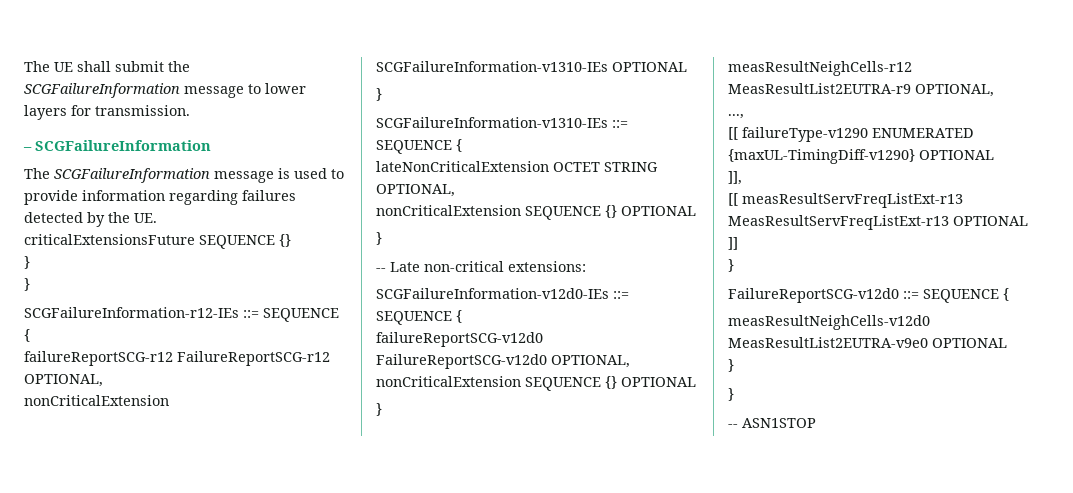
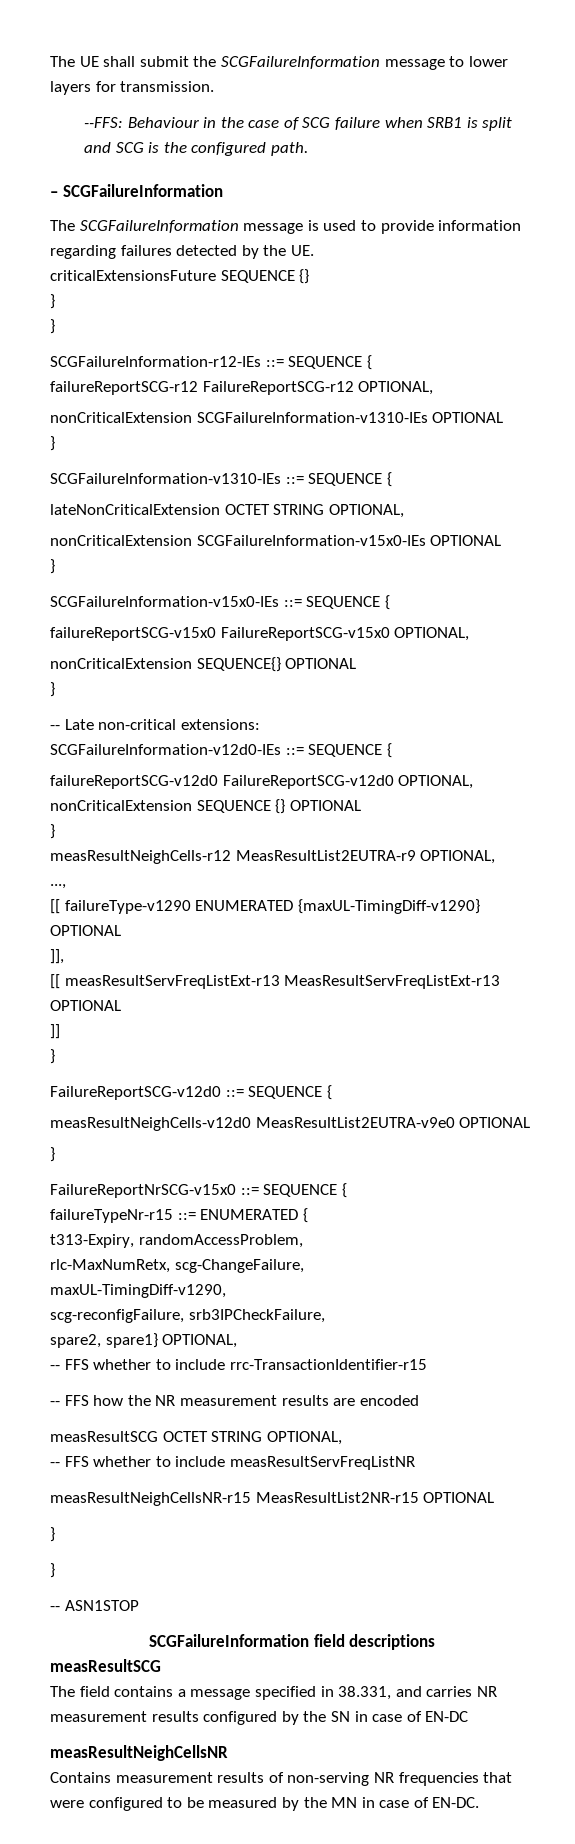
(190, 110) none -> [83,117,513,131] [83,142,308,156] // --FFS: Behaviour in the case of SCG failure when SRB1 is split and SCG is the configured path.
[525,205,617,220] SEQUENCE {} -> [196,535,502,546] [50,559,55,574] [50,595,390,610] [50,627,470,641] [50,657,281,672] SCGFailureInformation-v15x0-IEs OPTIONAL // } // SCGFailureInformation-v15x0-IEs ::= SEQUENCE { // failureReportSCG-v15x0 FailureReportSCG-v15x0 OPTIONAL, // nonCriticalExtension SEQUENCE{}
[728,388,734,401] [728,418,816,428] } // -- ASN1STOP -> [50,1183,347,1198] [50,1208,308,1223] [50,1234,303,1248] [50,1259,304,1273] [50,1284,226,1298] [50,1309,325,1323] [50,1333,238,1348] [50,1359,427,1370] [50,1395,419,1406] [50,1431,342,1445] [50,1456,415,1470] [50,1492,495,1506] [50,1527,55,1542] [50,1563,55,1578] [50,1600,139,1611] [148,1634,436,1650] [50,1659,161,1672] [50,1686,497,1700] [50,1711,469,1725] [50,1745,228,1761] [50,1772,513,1786] [50,1797,480,1811] FailureReportNrSCG-v15x0 ::= SEQUENCE { // failureTypeNr-r15 ::= ENUMERATED { // t313-Expiry, randomAccessProblem, // rlc-MaxNumRetx, scg-ChangeFailure, // maxUL-TimingDiff-v1290, // scg-reconfigFailure, srb3IPCheckFailure, // spare2, spare1} OPTIONAL, // -- FFS whether to include rrc-TransactionIdentifier-r15 // -- FFS how the NR measurement results are encoded // measResultSCG OCTET STRING OPTIONAL, // -- FFS whether to include measResultServFreqListNR // measResultNeighCellsNR-r15 MeasResultList2NR-r15 OPTIONAL // } // } // -- ASN1STOP // SCGFailureInformation field descriptions // measResultSCG // The field contains a message specified in 38.331, and carries NR measurement results configured by the SN in case of EN-DC // measResultNeighCellsNR // Contains measurement results of non-serving NR frequencies that were configured to be measured by the MN in case of EN-DC.

